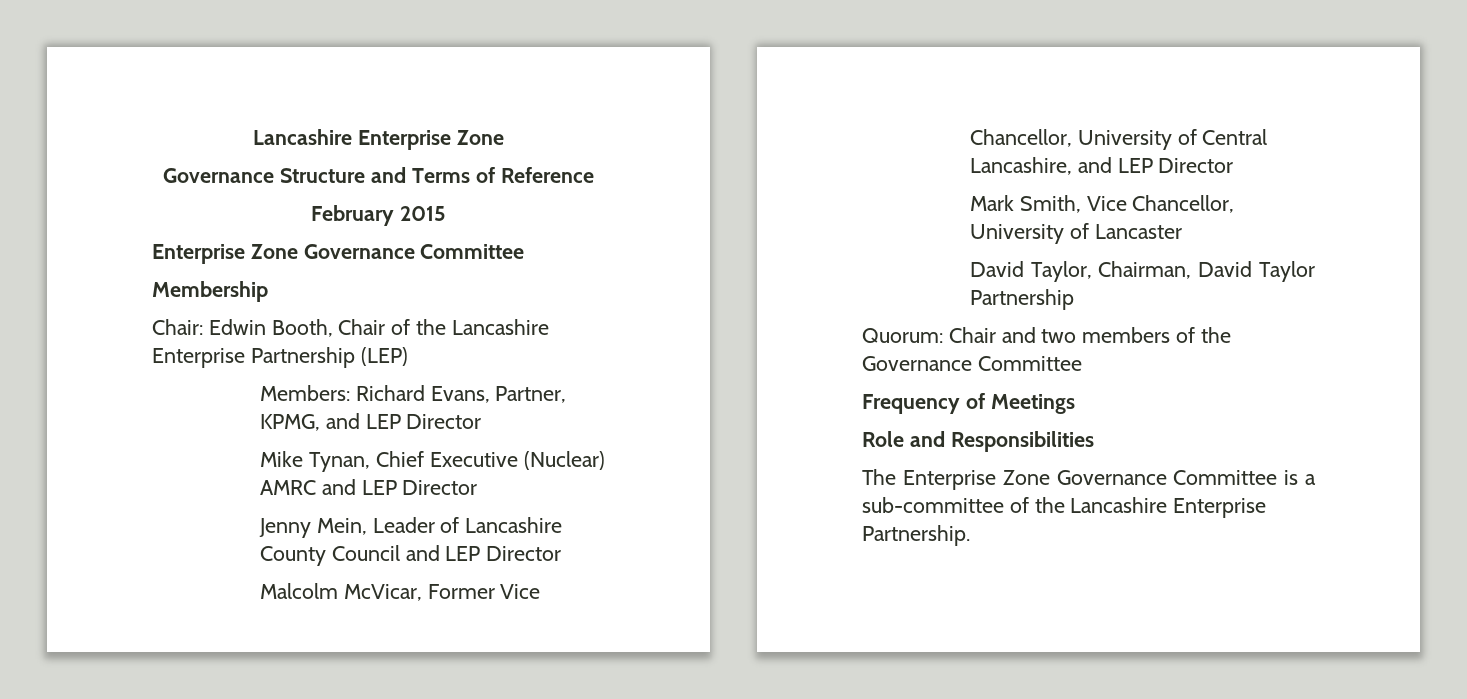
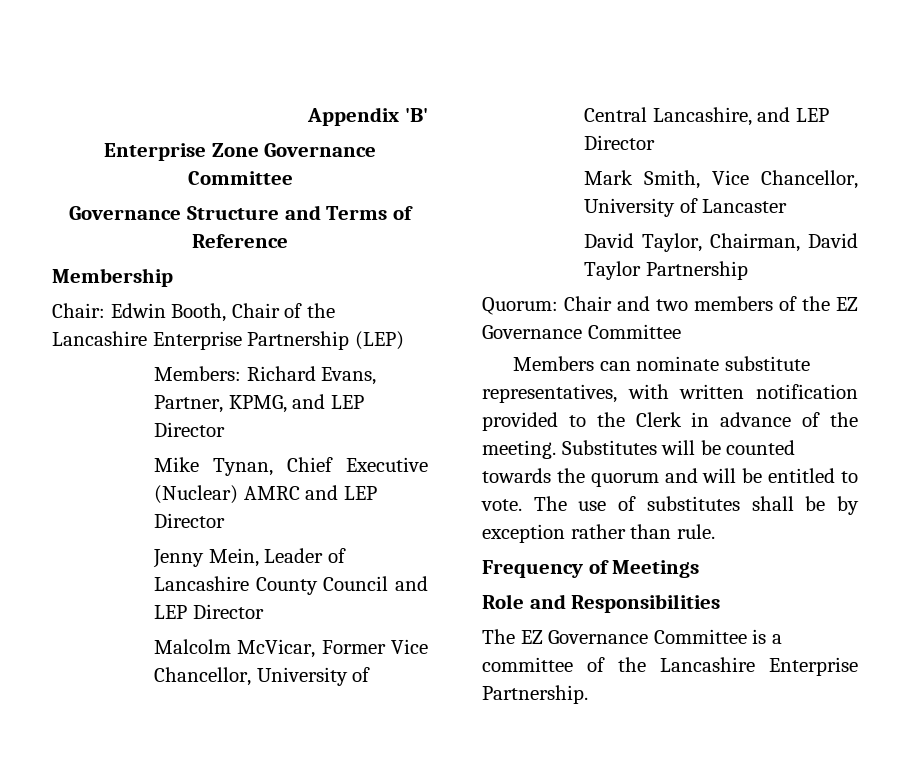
[253,129,504,150] Lancashire Enterprise Zone -> [307,107,429,126] [103,143,377,161] [187,171,293,185] Appendix 'B' // Enterprise Zone Governance Committee
[311,205,446,226] [152,244,525,264] // February 2015 // Enterprise Zone Governance Committee -> (288, 241) none
[862,356,1082,371] Governance Committee -> [836,297,858,311] [482,324,681,339] [513,356,810,371] [482,384,858,403] [482,412,858,431] [482,440,796,459] [482,468,858,487] [481,496,859,515] [482,524,715,543] EZ Governance Committee // Members can nominate substitute representatives, with written notification provided to the Clerk in advance of the meeting. Substitutes will be counted towards the quorum and will be entitled to vote. The use of substitutes shall be by exception rather than rule.
[902,470,1050,490] Enterprise Zone -> [520,630,543,644] EZ
[862,497,1004,513] sub-committee -> [482,657,573,672] committee

